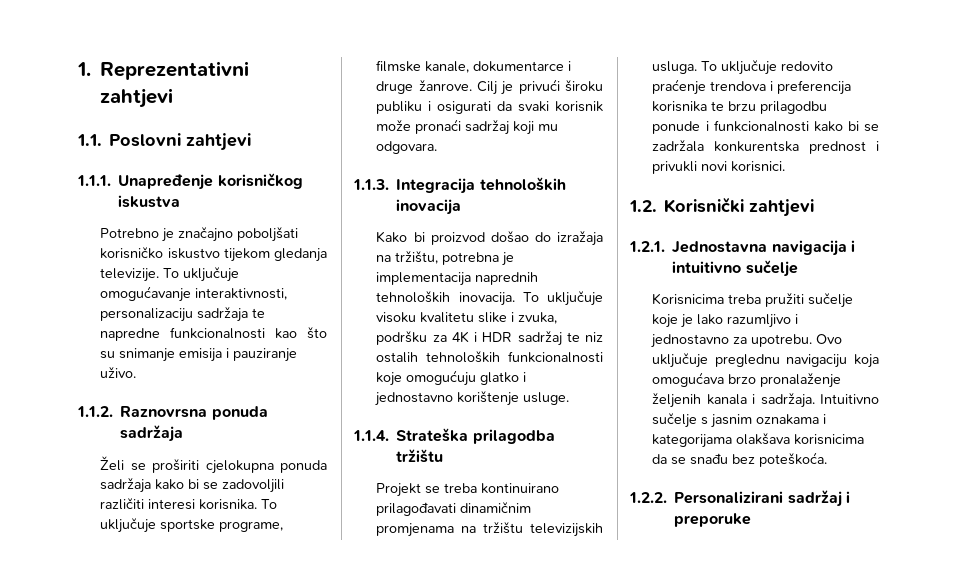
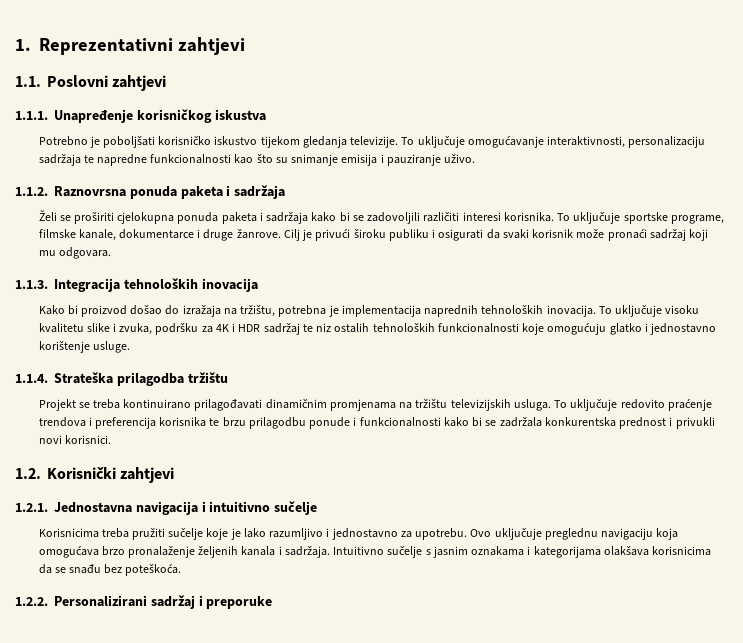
[178,226,234,242] značajno -> (100, 142) none
(268, 413) none -> [180,185,231,199] paketa i
(327, 466) none -> [221,212,263,224] paketa i

